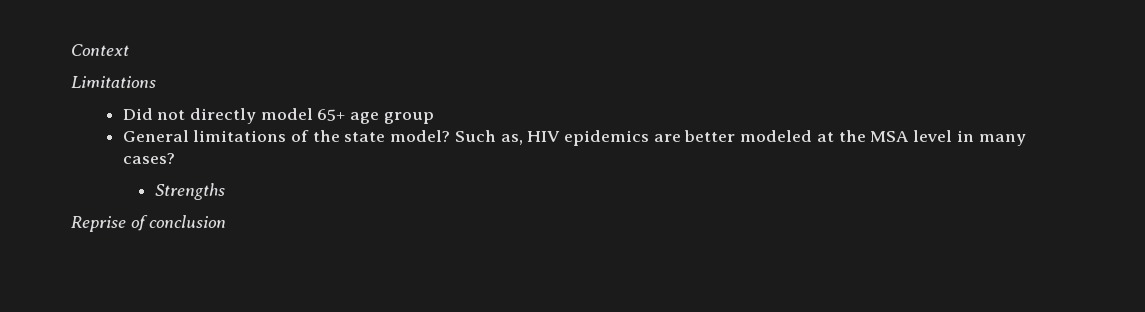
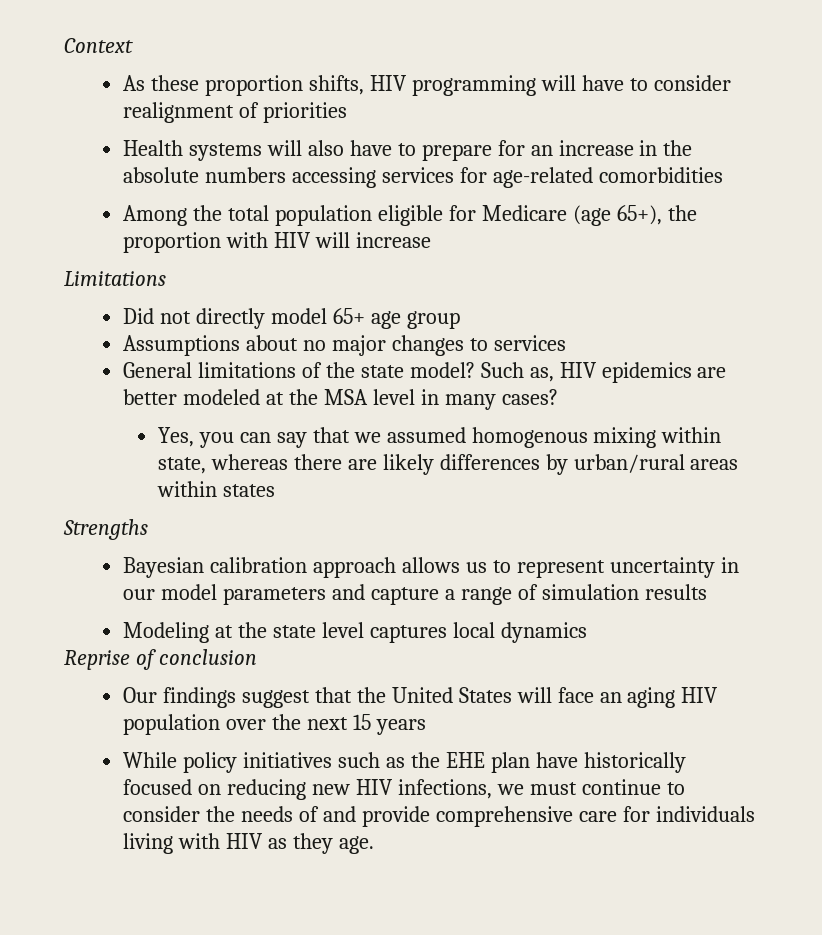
(129, 50) none -> [123,75,731,96] [123,102,347,123] [123,140,693,161] [123,167,723,188] [123,205,697,226] [123,232,431,253] // As these proportion shifts, HIV programming will have to consider realignment of priorities // Health systems will also have to prepare for an increase in the absolute numbers accessing services for age-related comorbidities // Among the total population eligible for Medicare (age 65+), the proportion with HIV will increase
(434, 118) none -> [123,335,566,356] // Assumptions about no major changes to services
[154,183,225,200] [71,215,227,232] Strengths // Reprise of conclusion -> [157,427,722,448] [157,454,739,475] [156,481,275,497] [63,519,148,540] [123,557,739,578] [123,584,707,605] [123,622,587,643] [64,649,257,670] [123,687,719,708] [123,714,426,735] [123,752,686,773] [123,779,685,800] [123,806,755,827] [123,833,374,854] Yes, you can say that we assumed homogenous mixing within state, whereas there are likely differences by urban/rural areas within states // Strengths // Bayesian calibration approach allows us to represent uncertainty in our model parameters and capture a range of simulation results // Modeling at the state level captures local dynamics // Reprise of conclusion // Our findings suggest that the United States will face an aging HIV population over the next 15 years // While policy initiatives such as the EHE plan have historically focused on reducing new HIV infections, we must continue to consider the needs of and provide comprehensive care for individuals living with HIV as they age.

